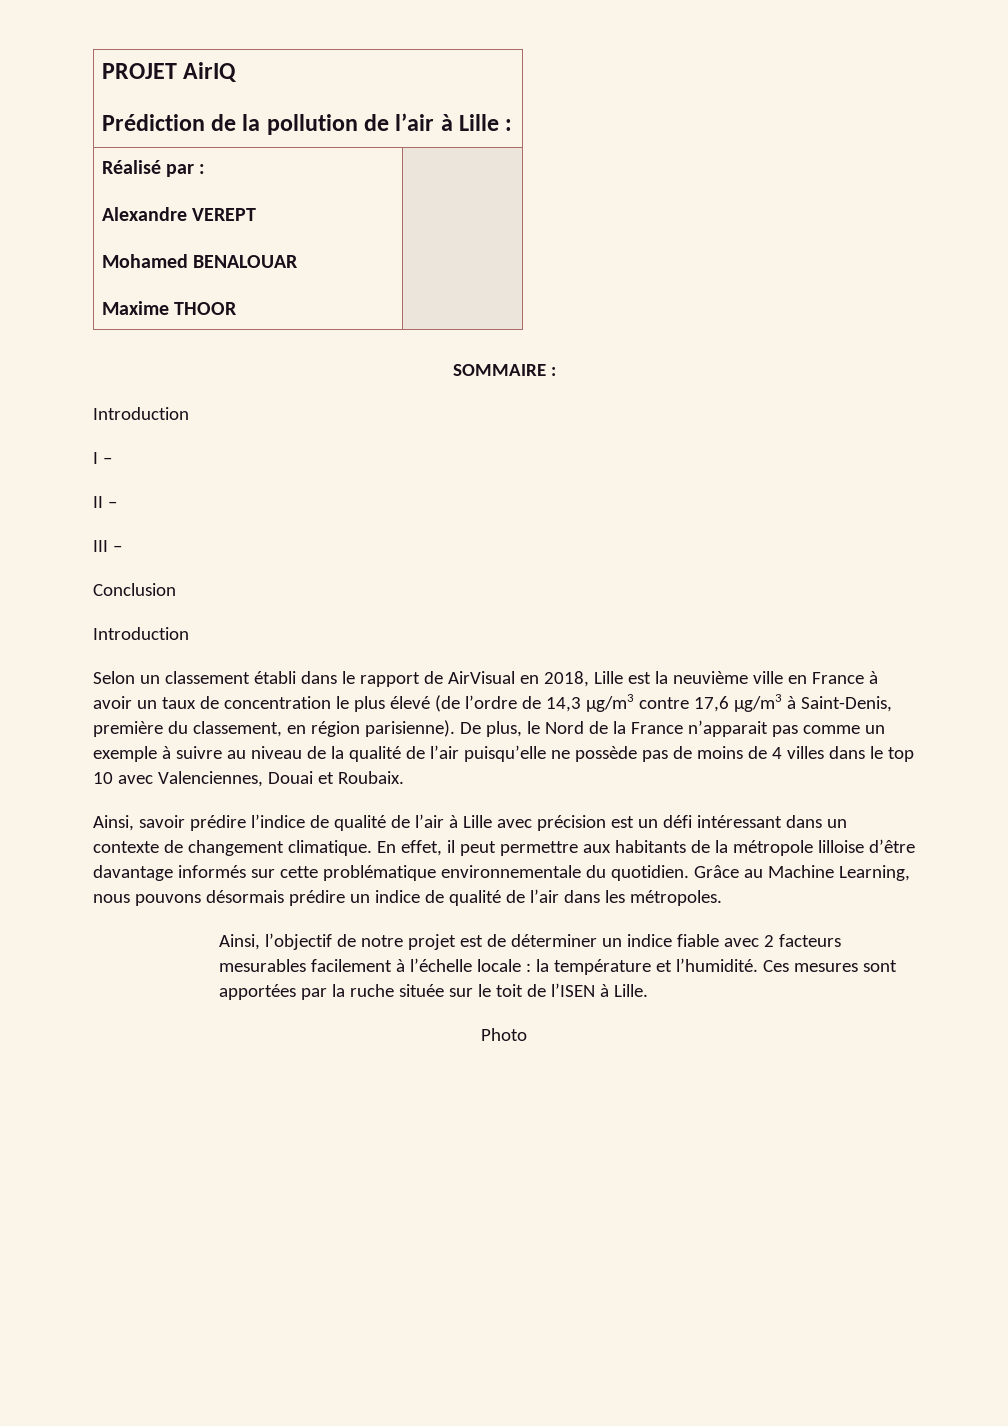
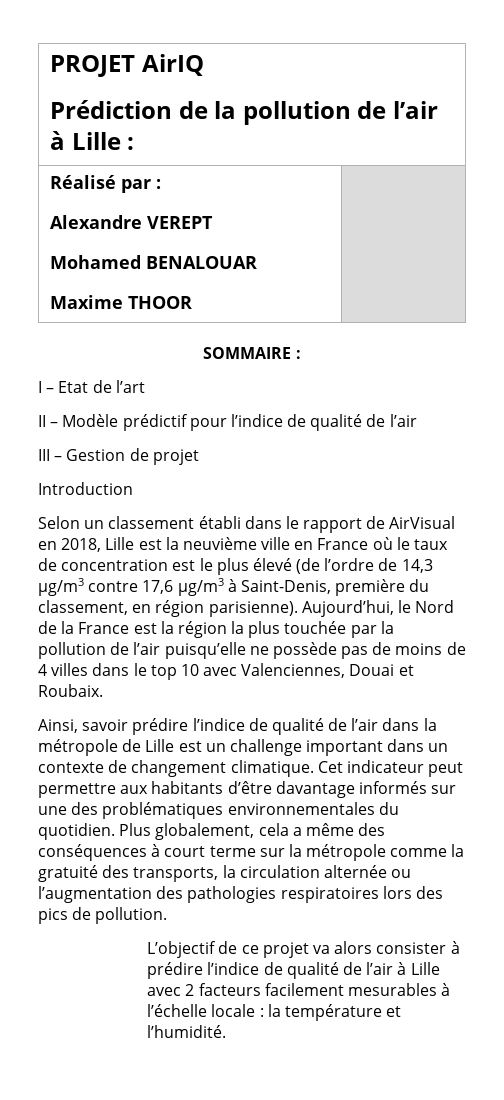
[93,407,189,420] // Introduction -> (301, 354) none
(112, 460) none -> [58,380,145,393] Etat de l’art
(117, 504) none -> [62,414,417,431] Modèle prédictif pour l’indice de qualité de l’air
[93,583,176,596] // Conclusion -> [66,448,199,465] Gestion de projet
[868,671,878,684] [93,696,157,709] à avoir un -> [372,537,410,550] où le
(331, 702) none -> [172,560,196,571] est
[459,721,522,737] De plus, -> [301,600,394,617] Aujourd’hui,
[687,720,885,737] [93,746,401,762] n’apparait pas comme un exemple à suivre au niveau de la qualité -> [133,621,394,638] [38,642,106,659] est la région la plus touchée par la pollution
[448,815,782,831] à Lille avec précision est un défi intéressant -> [382,718,437,731] [38,739,384,756] dans la métropole de Lille est un challenge important
[376,840,455,856] En effet, il -> [317,760,424,773] Cet indicateur
[690,839,915,856] [93,865,910,881] [93,889,722,906] [218,933,719,950] de la métropole lilloise d’être davantage informés sur cette problématique environnementale du quotidien. Grâce au Machine Learning, nous pouvons désormais prédire un indice de qualité de l’air dans les métropoles. // Ainsi, l’objectif de notre projet est de déterminer un indice fiable -> [227,781,457,798] [38,802,399,819] [38,823,386,840] [38,844,465,861] [38,865,412,882] [38,886,443,903] [38,907,168,924] [147,941,460,958] [147,962,440,979] d’être davantage informés sur une des problématiques environnementales du quotidien. Plus globalement, cela a même des conséquences à court terme sur la métropole comme la gratuité des transports, la circulation alternée ou l’augmentation des pathologies respiratoires lors des pics de pollution. // L’objectif de ce projet va alors consister à prédire l’indice de qualité de l’air à Lille
[218,959,392,972] mesurables facilement -> [264,983,437,996] facilement mesurables
[762,960,897,972] [218,983,648,1000] [481,1028,527,1041] Ces mesures sont apportées par la ruche située sur le toit de l’ISEN à Lille. // Photo -> (227, 1031) none

